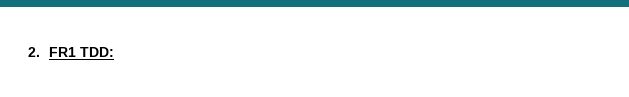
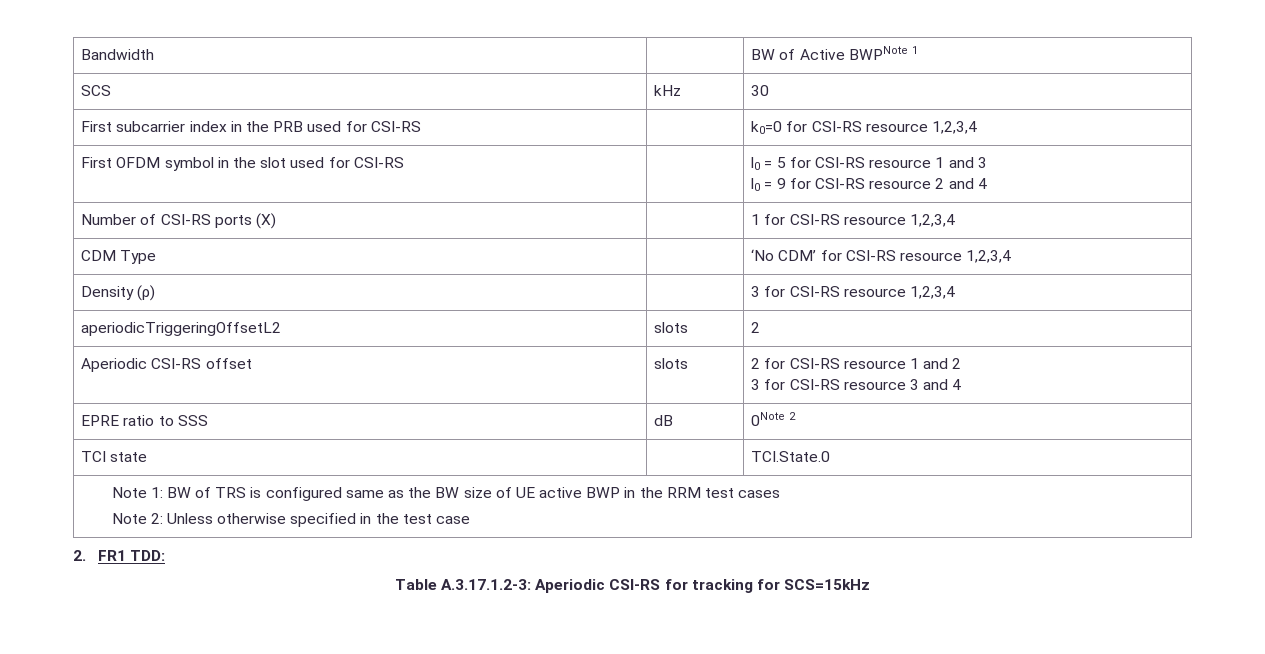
[28,47,115,57] 2. FR1 TDD: -> [81,49,155,60] [751,46,918,60] [81,85,112,96] [654,85,682,96] [751,85,770,96] [81,121,421,132] [751,121,977,134] [81,157,404,171] [751,157,987,170] [751,178,987,191] [81,213,276,229] [751,214,955,227] [81,250,157,264] [751,249,1012,263] [81,285,156,301] [751,286,955,299] [81,322,282,336] [654,322,689,333] [751,322,761,333] [81,358,252,372] [654,358,689,369] [751,358,962,369] [751,379,962,390] [81,415,208,426] [654,415,674,426] [751,412,797,426] [81,451,148,462] [751,451,831,462] [111,487,781,501] [111,513,470,527] [73,550,166,561] [394,579,871,593] Bandwidth | | BW of Active BWPNote 1 // SCS | kHz | 30 // First subcarrier index in the PRB used for CSI-RS | | k0=0 for CSI-RS resource 1,2,3,4 // First OFDM symbol in the slot used for CSI-RS | | l0 = 5 for CSI-RS resource 1 and 3 // l0 = 9 for CSI-RS resource 2 and 4 // Number of CSI-RS ports (X) | | 1 for CSI-RS resource 1,2,3,4 // CDM Type | | ‘No CDM’ for CSI-RS resource 1,2,3,4 // Density (ρ) | | 3 for CSI-RS resource 1,2,3,4 // aperiodicTriggeringOffsetL2 | slots | 2 // Aperiodic CSI-RS offset | slots | 2 for CSI-RS resource 1 and 2 // 3 for CSI-RS resource 3 and 4 // EPRE ratio to SSS | dB | 0Note 2 // TCI state | | TCI.State.0 // Note 1: BW of TRS is configured same as the BW size of UE active BWP in the RRM test cases // Note 2: Unless otherwise specified in the test case // 2. FR1 TDD: // Table A.3.17.1.2-3: Aperiodic CSI-RS for tracking for SCS=15kHz

